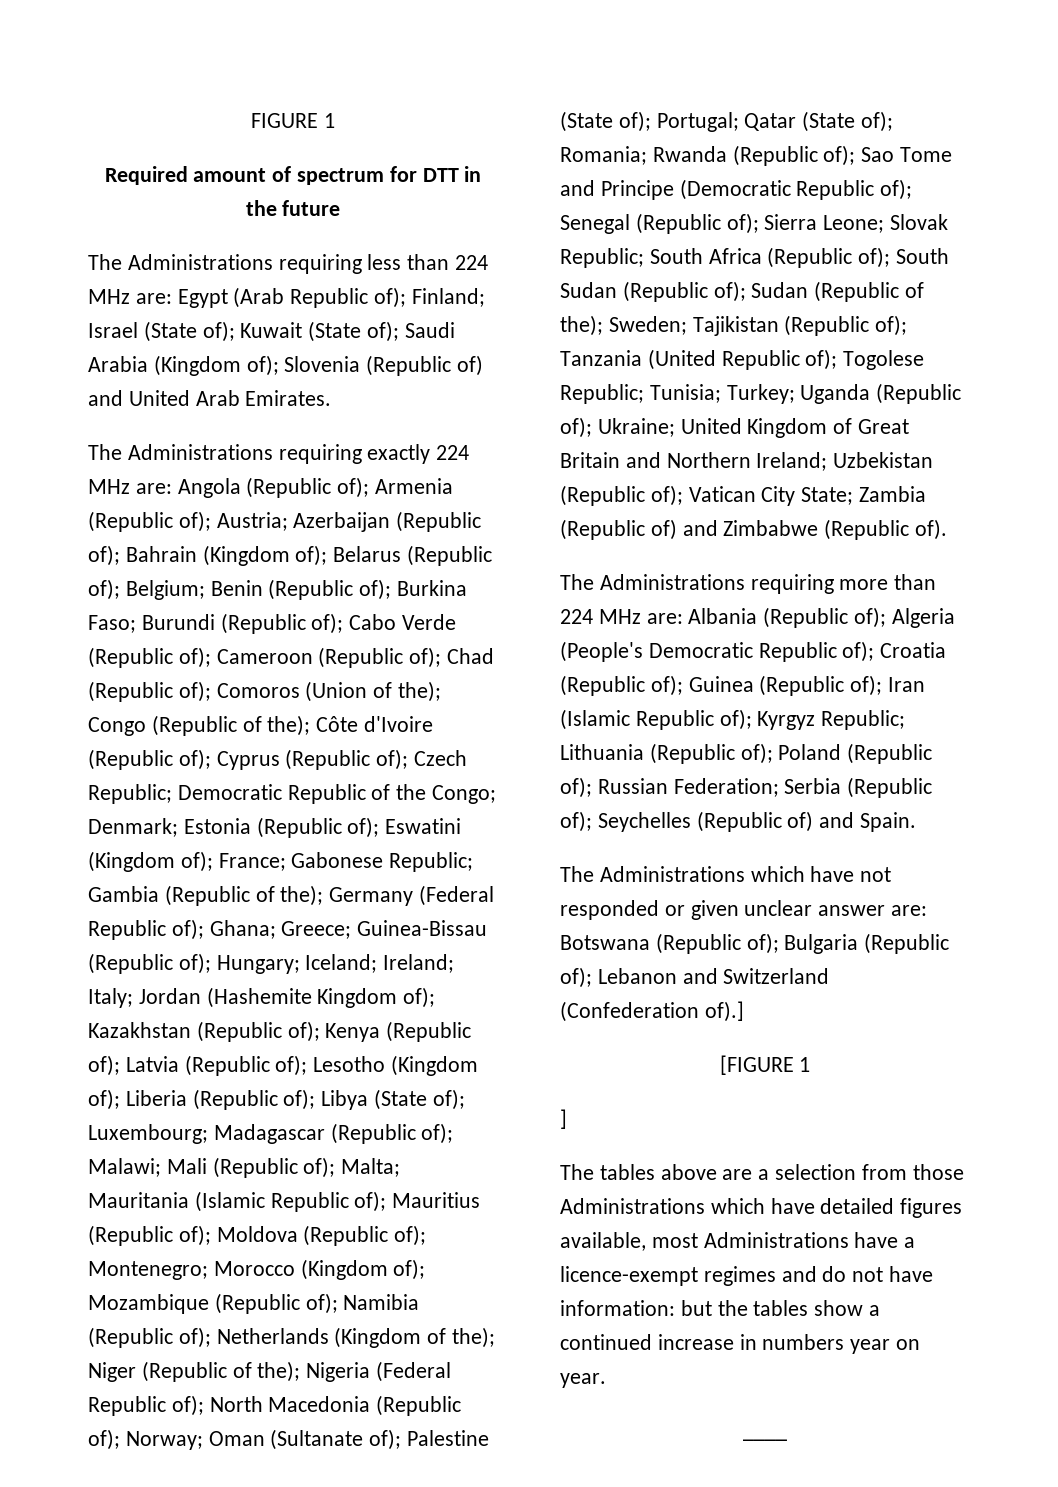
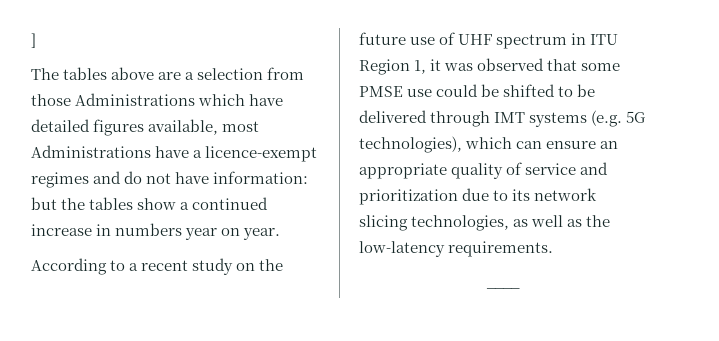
[251,113,335,128] [104,166,482,185] [245,200,341,216] [88,254,489,274] [88,287,485,308] [88,321,455,342] [88,355,484,376] [88,390,332,406] [88,444,470,464] [88,477,454,498] [88,511,482,532] [88,545,493,566] [88,579,468,600] [88,613,457,634] [88,647,495,668] [88,681,442,702] [88,715,434,736] [88,749,468,770] [88,784,497,804] [88,817,462,838] [88,851,474,872] [88,885,495,906] [88,919,488,940] [88,953,455,974] [88,987,436,1008] [88,1021,472,1042] [88,1055,479,1076] [88,1089,465,1110] [88,1123,454,1144] [88,1157,401,1178] [88,1191,481,1212] [88,1225,427,1246] [88,1259,426,1280] [88,1293,420,1314] [88,1327,496,1348] [88,1361,452,1382] [88,1395,462,1416] [88,1429,490,1450] [560,111,894,132] [560,145,953,166] [560,179,913,200] [560,213,949,234] [560,247,950,268] [560,281,925,302] [560,315,908,336] [560,349,925,370] [560,383,962,404] [560,417,910,438] [560,452,934,471] [560,485,927,506] [560,519,948,540] [560,574,937,594] [560,607,955,628] [560,641,947,662] [560,675,926,696] [560,709,906,730] [560,743,933,764] [560,777,933,798] [560,811,917,832] [560,866,892,882] [560,900,928,920] [560,933,950,954] [560,967,830,988] [560,1001,744,1022] [719,1055,811,1075] FIGURE 1 // Required amount of spectrum for DTT in the future // The Administrations requiring less than 224 MHz are: Egypt (Arab Republic of); Finland; Israel (State of); Kuwait (State of); Saudi Arabia (Kingdom of); Slovenia (Republic of) and United Arab Emirates. // The Administrations requiring exactly 224 MHz are: Angola (Republic of); Armenia (Republic of); Austria; Azerbaijan (Republic of); Bahrain (Kingdom of); Belarus (Republic of); Belgium; Benin (Republic of); Burkina Faso; Burundi (Republic of); Cabo Verde (Republic of); Cameroon (Republic of); Chad (Republic of); Comoros (Union of the); Congo (Republic of the); Côte d'Ivoire (Republic of); Cyprus (Republic of); Czech Republic; Democratic Republic of the Congo; Denmark; Estonia (Republic of); Eswatini (Kingdom of); France; Gabonese Republic; Gambia (Republic of the); Germany (Federal Republic of); Ghana; Greece; Guinea-Bissau (Republic of); Hungary; Iceland; Ireland; Italy; Jordan (Hashemite Kingdom of); Kazakhstan (Republic of); Kenya (Republic of); Latvia (Republic of); Lesotho (Kingdom of); Liberia (Republic of); Libya (State of); Luxembourg; Madagascar (Republic of); Malawi; Mali (Republic of); Malta; Mauritania (Islamic Republic of); Mauritius (Republic of); Moldova (Republic of); Montenegro; Morocco (Kingdom of); Mozambique (Republic of); Namibia (Republic of); Netherlands (Kingdom of the); Niger (Republic of the); Nigeria (Federal Republic of); North Macedonia (Republic of); Norway; Oman (Sultanate of); Palestine (State of); Portugal; Qatar (State of); Romania; Rwanda (Republic of); Sao Tome and Principe (Democratic Republic of); Senegal (Republic of); Sierra Leone; Slovak Republic; South Africa (Republic of); South Sudan (Republic of); Sudan (Republic of the); Sweden; Tajikistan (Republic of); Tanzania (United Republic of); Togolese Republic; Tunisia; Turkey; Uganda (Republic of); Ukraine; United Kingdom of Great Britain and Northern Ireland; Uzbekistan (Republic of); Vatican City State; Zambia (Republic of) and Zimbabwe (Republic of). // The Administrations requiring more than 224 MHz are: Albania (Republic of); Algeria (People's Democratic Republic of); Croatia (Republic of); Guinea (Republic of); Iran (Islamic Republic of); Kyrgyz Republic; Lithuania (Republic of); Poland (Republic of); Russian Federation; Serbia (Republic of); Seychelles (Republic of) and Spain. // The Administrations which have not responded or given unclear answer are: Botswana (Republic of); Bulgaria (Republic of); Lebanon and Switzerland (Confederation of).] // [FIGURE 1 // -> (31, 40) none
(606, 1380) none -> [31,258,284,275] [359,32,619,49] [359,58,621,75] [359,84,596,97] [359,110,646,127] [359,136,619,153] [359,162,609,179] [359,188,598,205] [359,215,611,231] [359,241,554,257] // According to a recent study on the future use of UHF spectrum in ITU Region 1, it was observed that some PMSE use could be shifted to be delivered through IMT systems (e.g. 5G technologies), which can ensure an appropriate quality of service and prioritization due to its network slicing technologies, as well as the low-latency requirements.

